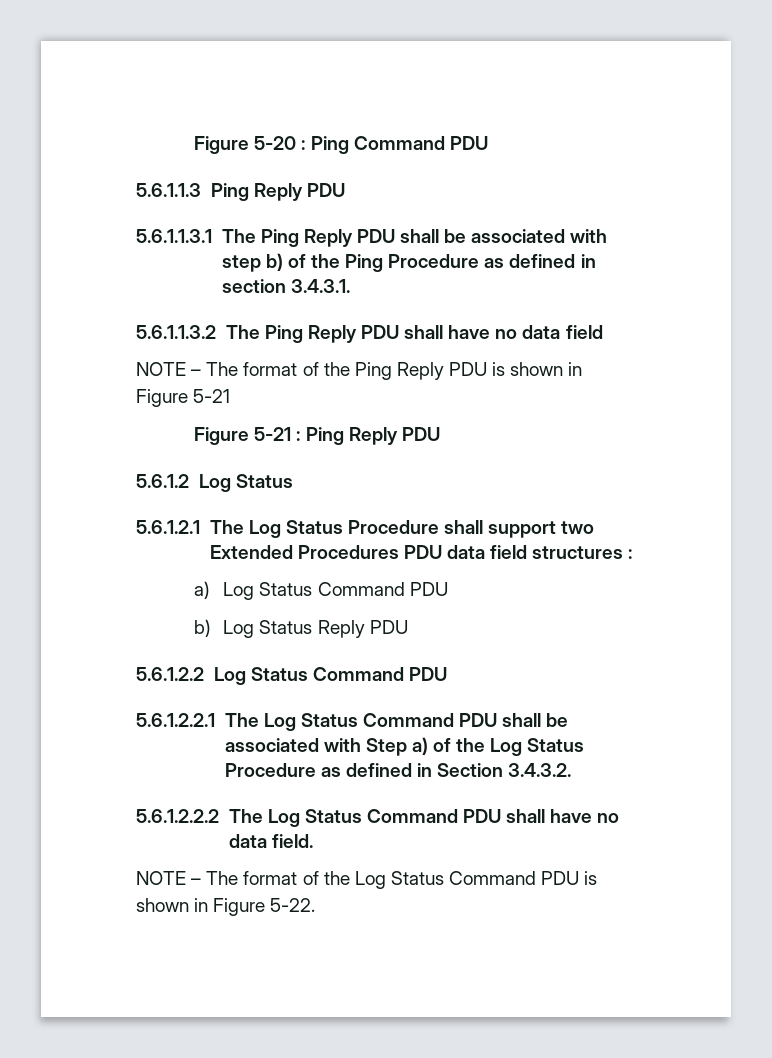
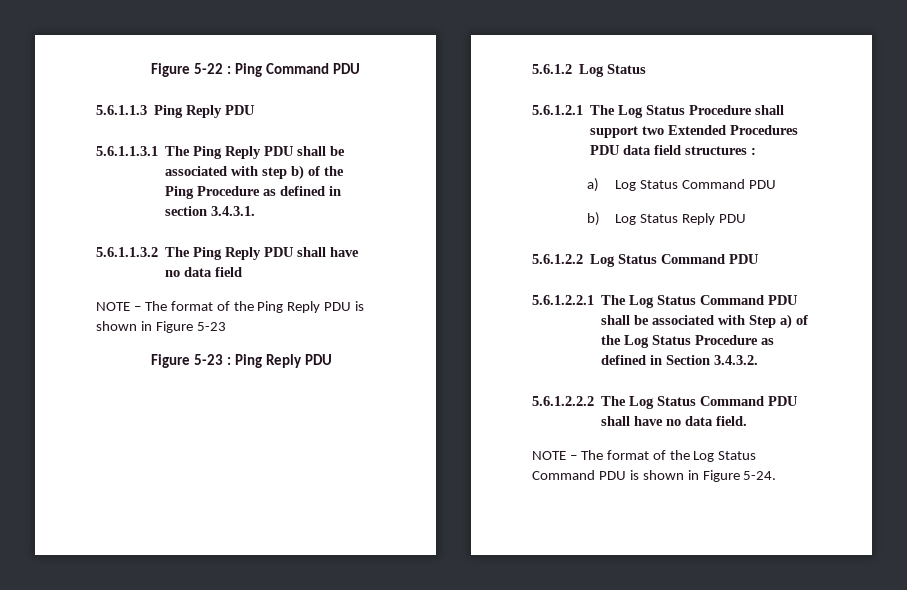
[194,136,297,154] Figure 5-20 -> [151,63,224,77] Figure 5-22
[193,389,231,403] [194,427,292,445] 5-21 // Figure 5-21 -> [196,322,226,331] [151,354,224,368] 5-23 // Figure 5-23
[270,898,316,912] 5-22. -> [743,471,777,480] 5-24.

